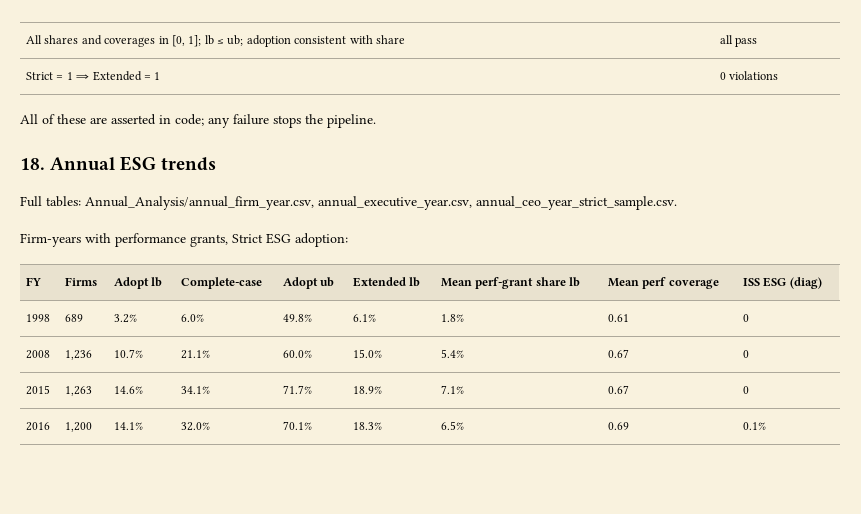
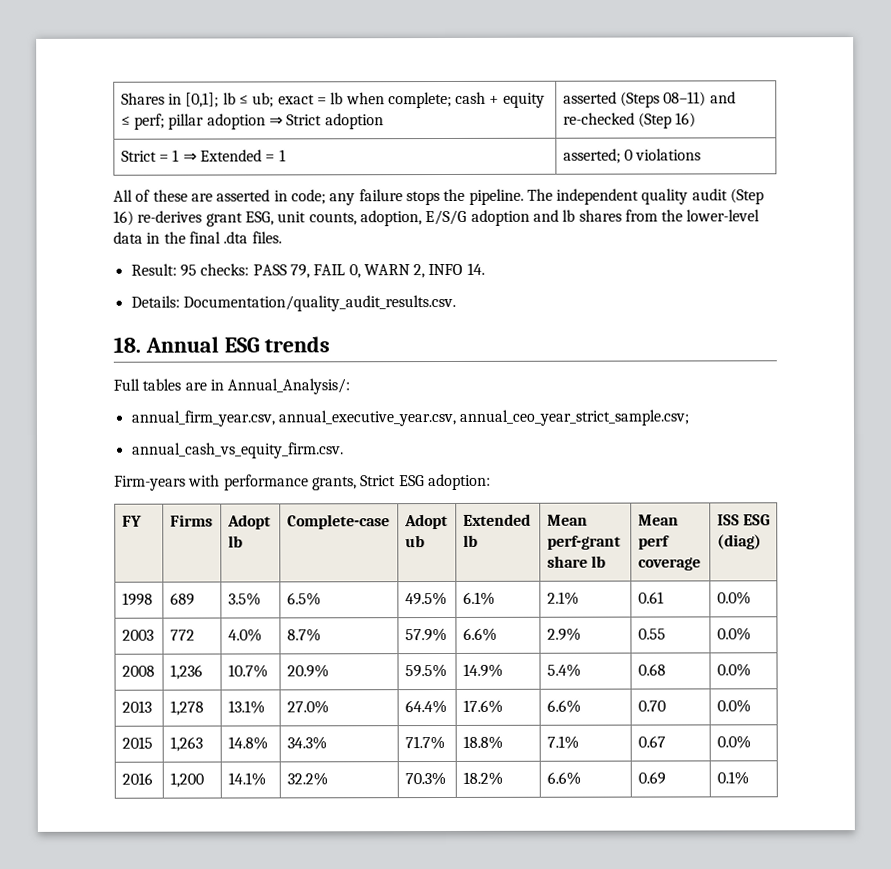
[26,35,405,47] [720,35,758,47] All shares and coverages in [0, 1]; lb ≤ ub; adoption consistent with share | all pass -> [120,91,545,109] [120,113,384,130] [562,91,736,108] [562,112,697,129] Shares in [0,1]; lb ≤ ub; exact = lb when complete; cash + equity ≤ perf; pillar adoption ⇒ Strict adoption | asserted (Steps 08–11) and re-checked (Step 16)
(161, 76) none -> [562,148,621,164] asserted;
(376, 121) none -> [526,188,765,205] [113,209,761,227] [113,231,282,244] [130,262,485,279] [130,294,456,312] The independent quality audit (Step 16) re-derives grant ESG, unit counts, adoption, E/S/G adoption and lb shares from the lower-level data in the final .dta files. // Result: 95 checks: PASS 79, FAIL 0, WARN 2, INFO 14. // Details: Documentation/quality_audit_results.csv.
[46,196,677,210] tables: Annual_Analysis/annual_firm_year.csv, annual_executive_year.csv, annual_ceo_year_strict_sample.csv. -> [142,378,351,395] [130,409,690,427] [131,442,344,459] tables are in Annual_Analysis/: // annual_firm_year.csv, annual_executive_year.csv, annual_ceo_year_strict_sample.csv; // annual_cash_vs_equity_firm.csv.
[114,314,138,323] [181,314,205,322] [283,314,313,322] 3.2% | 6.0% | 49.8% -> [227,592,261,606] [286,592,321,606] [404,591,447,606] 3.5% | 6.5% | 49.5%
[441,314,465,322] 1.8% -> [546,591,579,605] 2.1%
[743,314,750,322] [26,350,51,359] [65,350,93,360] [114,349,144,358] [181,350,211,359] [283,350,313,358] [353,349,383,358] [441,349,465,358] [608,349,630,358] [743,350,750,358] 0 // 2008 | 1,236 | 10.7% | 21.1% | 60.0% | 15.0% | 5.4% | 0.67 | 0 -> [716,591,751,605] [121,629,154,641] [169,629,195,641] [227,628,262,642] [286,628,321,642] [404,627,447,642] [462,627,497,641] [546,627,581,641] [637,628,666,640] [716,627,751,641] [121,665,155,677] [169,664,203,680] [227,664,268,678] [286,664,329,678] [404,663,447,678] [462,663,503,677] [546,663,581,677] [637,663,666,676] [716,663,751,677] [121,700,152,713] [169,700,204,716] [227,700,265,714] [286,700,329,714] [404,699,447,714] [462,699,503,713] [546,699,581,713] [637,700,666,712] [716,699,751,713] 0.0% // 2003 | 772 | 4.0% | 8.7% | 57.9% | 6.6% | 2.9% | 0.55 | 0.0% // 2008 | 1,236 | 10.7% | 20.9% | 59.5% | 14.9% | 5.4% | 0.68 | 0.0% // 2013 | 1,278 | 13.1% | 27.0% | 64.4% | 17.6% | 6.6% | 0.70 | 0.0%
[114,386,144,394] [181,386,211,394] 14.6% | 34.1% -> [227,736,268,750] [286,736,327,750] 14.8% | 34.3%
[353,386,383,394] 18.9% -> [462,735,503,749] 18.8%
[743,386,750,394] 0 -> [716,735,751,749] 0.0%
[181,422,211,431] [283,421,313,430] [353,422,383,430] [441,421,465,430] 32.0% | 70.1% | 18.3% | 6.5% -> [286,772,328,786] [404,772,446,786] [462,771,503,785] [546,771,581,785] 32.2% | 70.3% | 18.2% | 6.6%

